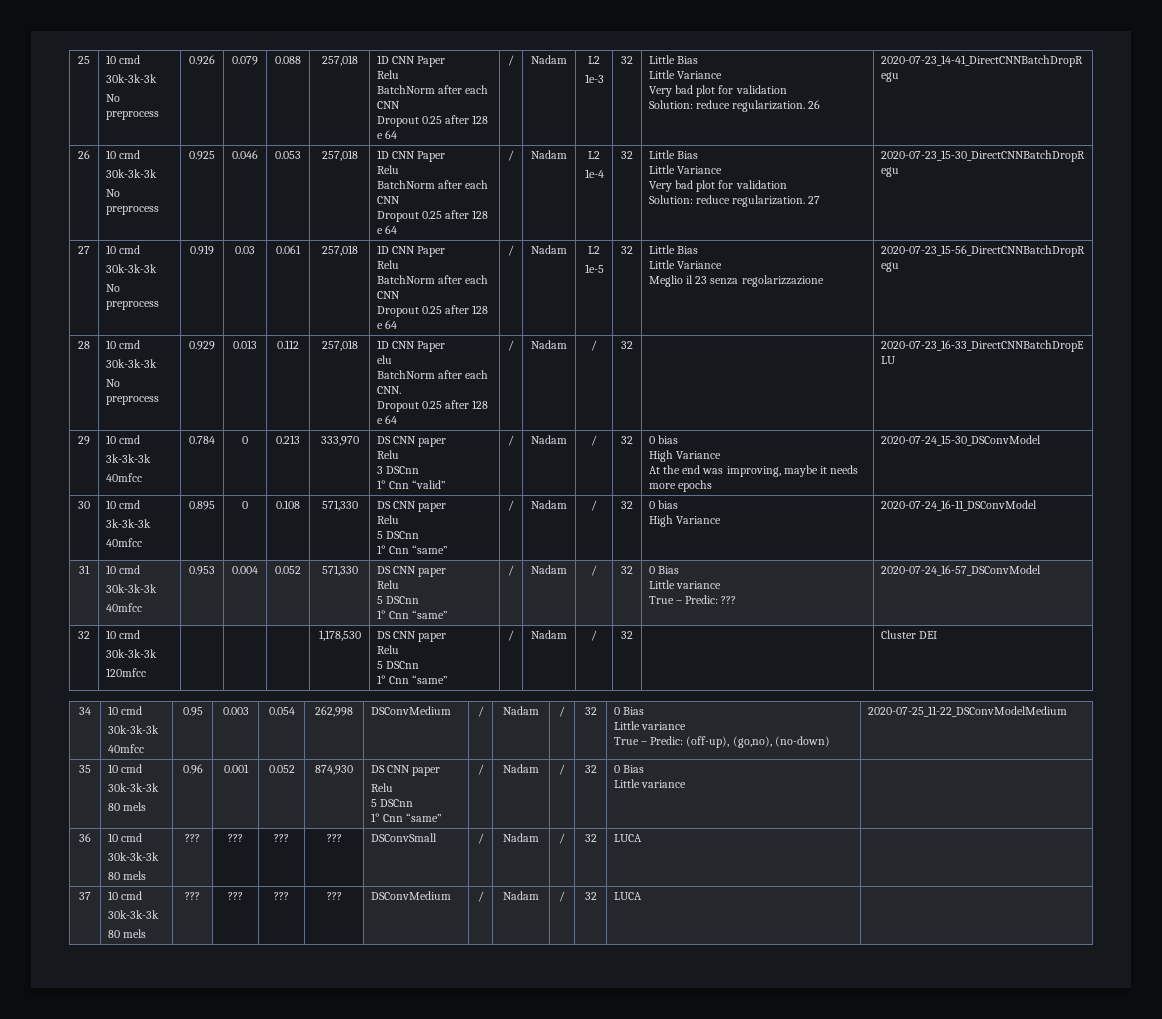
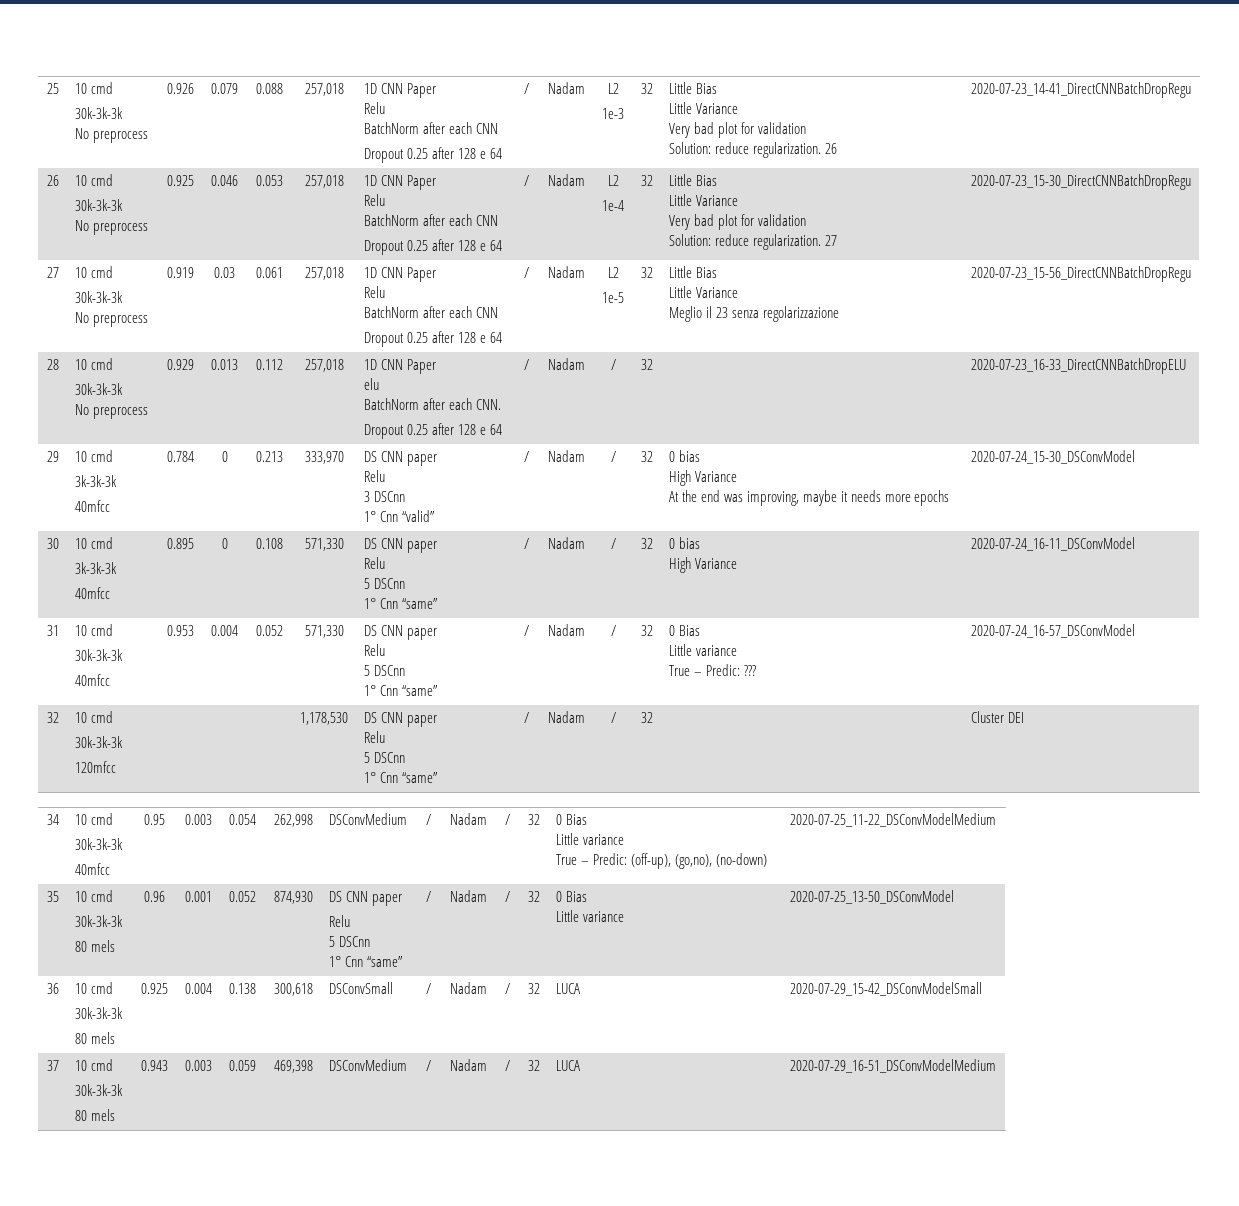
(687, 784) none -> [790,890,955,904] 2020-07-25_13-50_DSConvModel
[185,834,200,842] [228,834,243,842] [274,834,289,842] [326,834,342,842] ??? | ??? | ??? | ??? -> [140,983,168,994] [185,983,212,994] [229,983,256,994] [273,983,313,996] 0.925 | 0.004 | 0.138 | 300,618
(643, 838) none -> [790,982,983,996] 2020-07-29_15-42_DSConvModelSmall
[185,892,200,900] [228,892,243,900] [274,892,289,900] [326,892,342,900] ??? | ??? | ??? | ??? -> [140,1060,168,1071] [185,1060,212,1071] [229,1060,256,1071] [273,1060,313,1073] 0.943 | 0.003 | 0.059 | 469,398
(643, 896) none -> [790,1059,997,1073] 2020-07-29_16-51_DSConvModelMedium

